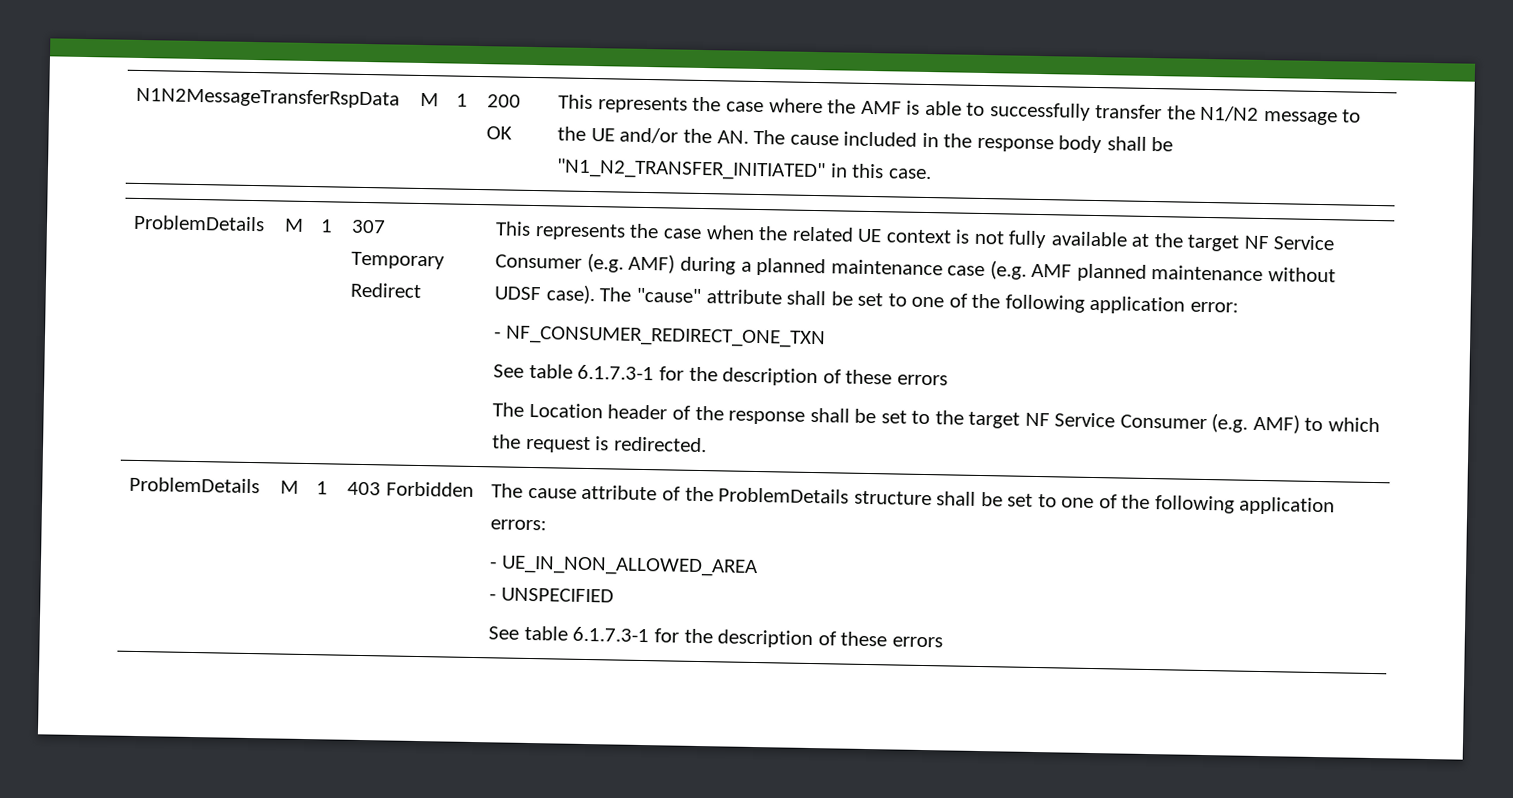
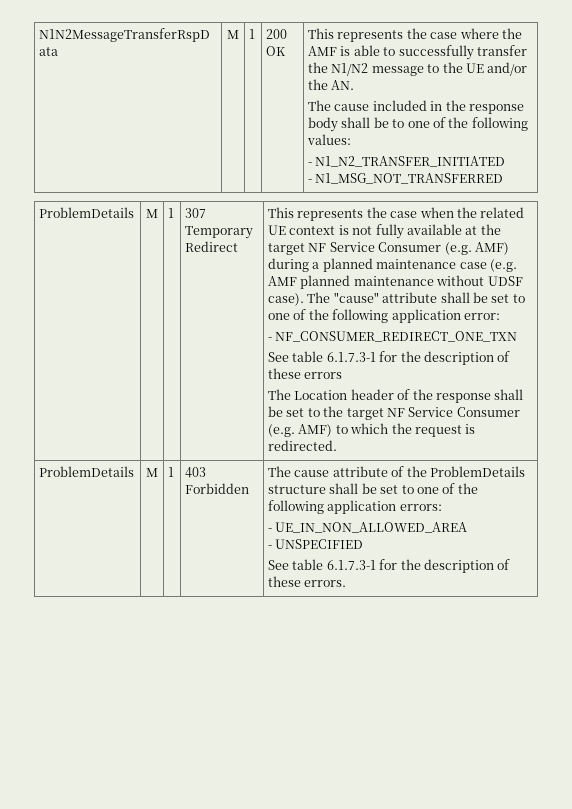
(749, 137) none -> (355, 85) //
[556,158,932,182] "N1_N2_TRANSFER_INITIATED" in this case. -> [392,117,528,131] [307,134,352,145] [308,156,506,167] [308,173,504,184] to one of the following values: // - N1_N2_TRANSFER_INITIATED // - N1_MSG_NOT_TRANSFERRED
[891,636,943,648] errors -> [304,580,347,587] errors.

